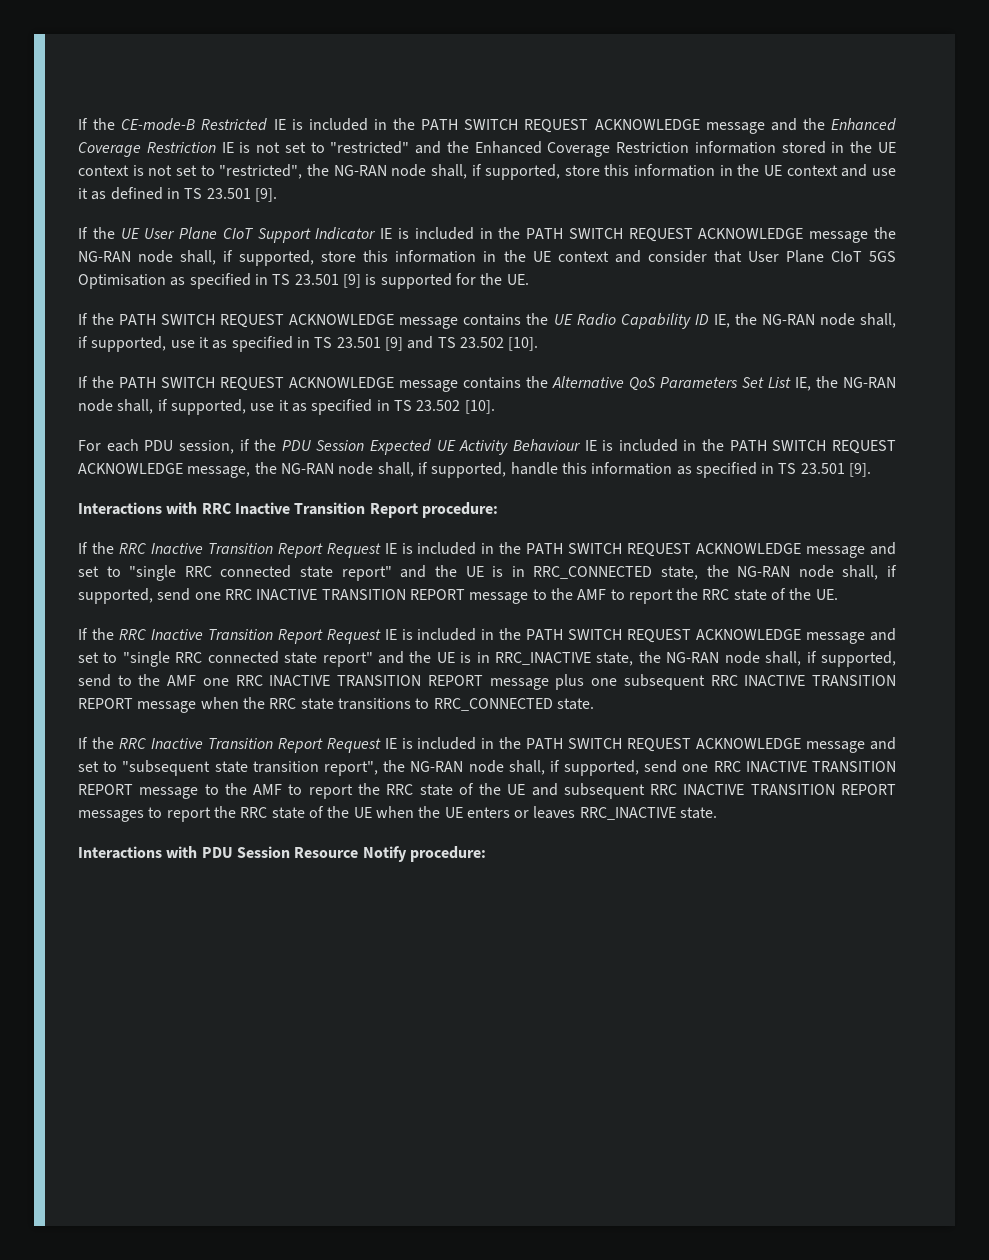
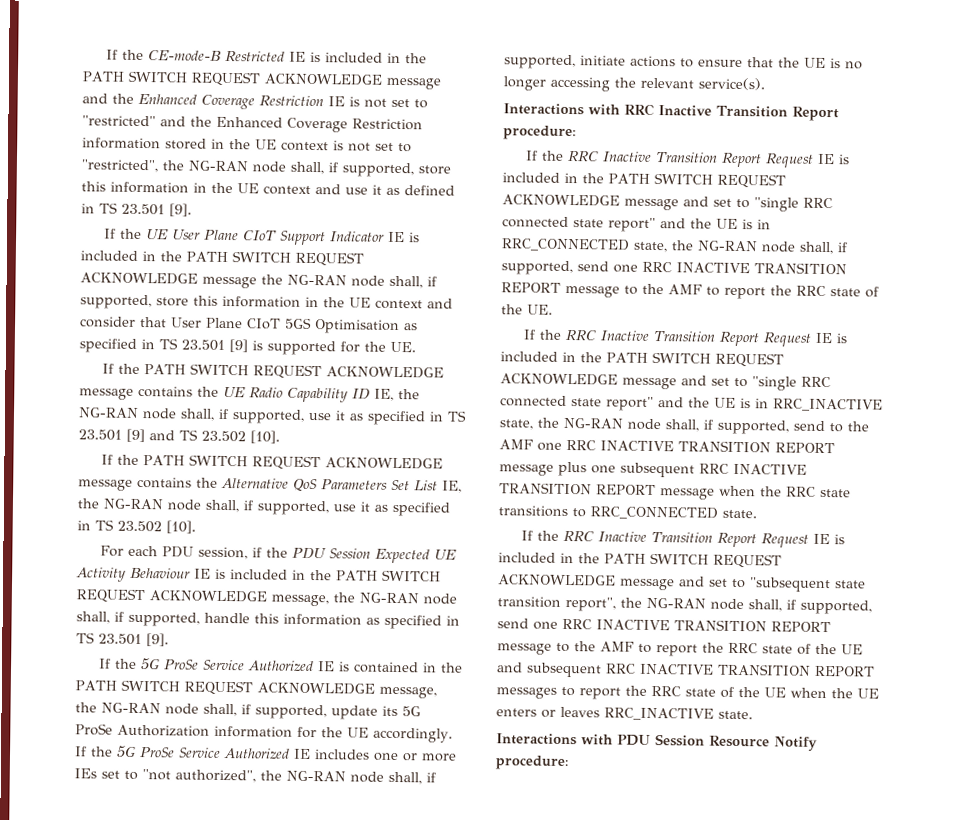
(872, 470) none -> [98,658,463,674] [75,679,437,699] [75,702,421,720] [75,723,453,743] [74,745,457,762] [74,768,436,785] [504,54,863,70] [503,76,765,92] // If the 5G ProSe Service Authorized IE is contained in the PATH SWITCH REQUEST ACKNOWLEDGE message, the NG-RAN node shall, if supported, update its 5G ProSe Authorization information for the UE accordingly. If the 5G ProSe Service Authorized IE includes one or more IEs set to "not authorized", the NG-RAN node shall, if supported, initiate actions to ensure that the UE is no longer accessing the relevant service(s).

